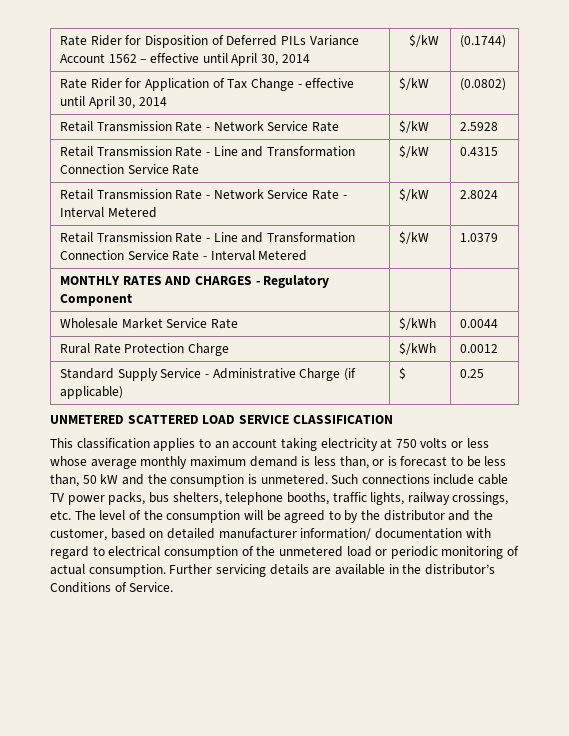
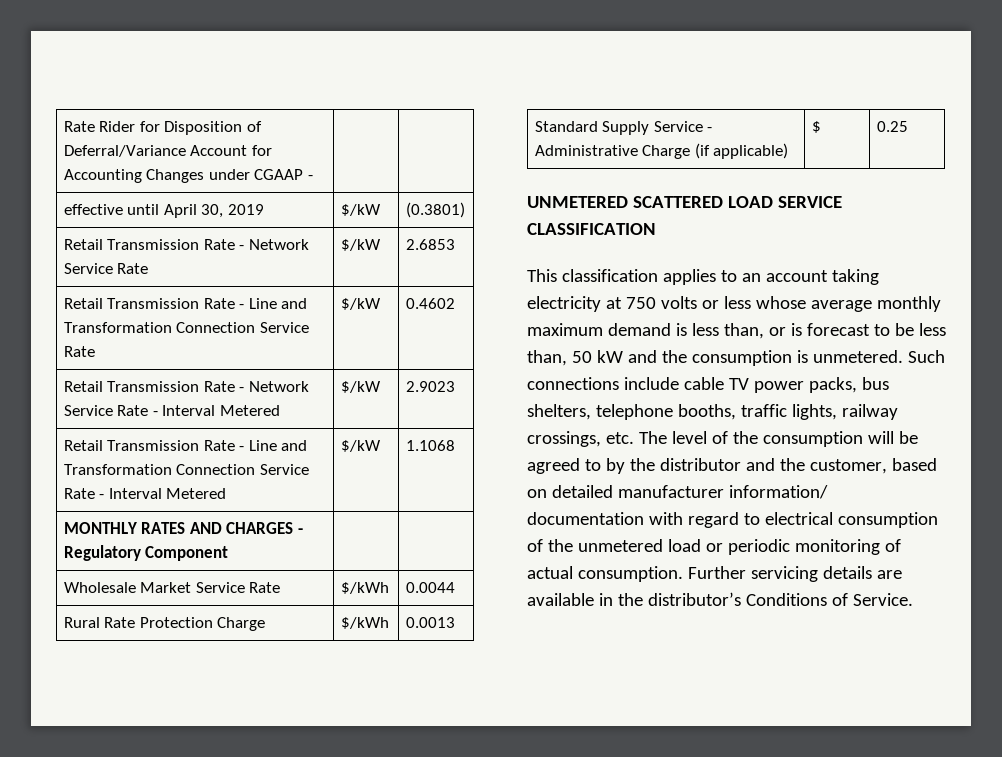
[226,35,359,46] [60,53,310,66] [408,34,439,47] [460,35,507,48] [60,78,355,91] [60,96,168,109] [399,77,430,90] [460,78,507,91] Deferred PILs Variance Account 1562 – effective until April 30, 2014 | $/kW | (0.1744) // Rate Rider for Application of Tax Change - effective until April 30, 2014 | $/kW | (0.0802) -> [63,145,272,157] [63,169,313,183] [63,204,264,218] [340,204,381,216] [405,202,465,218] Deferral/Variance Account for Accounting Changes under CGAAP - | | // effective until April 30, 2019 | $/kW | (0.3801)
[460,122,499,131] 2.5928 -> [405,239,455,250] 2.6853
[460,147,499,156] 0.4315 -> [405,298,455,309] 0.4602
[460,190,499,199] 2.8024 -> [405,381,455,392] 2.9023
[460,233,499,242] 1.0379 -> [405,440,455,451] 1.1068
[460,344,499,353] 0.0012 -> [405,617,455,628] 0.0013

